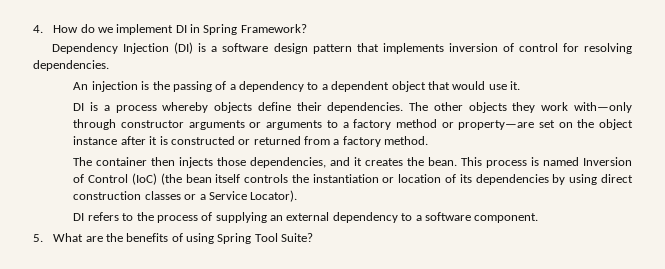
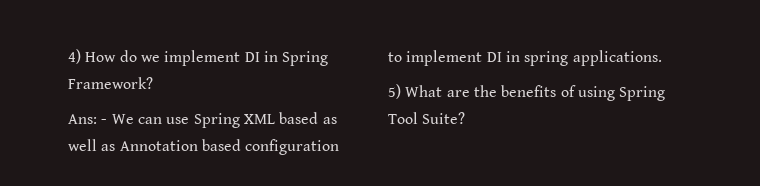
[33,25,43,33] 4. -> [68,49,81,64] 4)
[52,42,632,54] [33,60,109,71] [73,81,521,92] [73,102,633,113] [73,119,633,130] [73,136,429,147] [73,157,633,168] [73,173,633,185] [73,190,298,202] [73,212,539,223] [33,234,43,242] Dependency Injection (DI) is a software design pattern that implements inversion of control for resolving dependencies. // An injection is the passing of a dependency to a dependent object that would use it. // DI is a process whereby objects define their dependencies. The other objects they work with—only through constructor arguments or arguments to a factory method or property—are set on the object instance after it is constructed or returned from a factory method. // The container then injects those dependencies, and it creates the bean. This process is named Inversion of Control (IoC) (the bean itself controls the instantiation or location of its dependencies by using direct construction classes or a Service Locator). // DI refers to the process of supplying an external dependency to a software component. // 5. -> [68,112,337,128] [68,139,340,155] [388,50,662,66] [388,84,401,99] Ans: - We can use Spring XML based as well as Annotation based configuration to implement DI in spring applications. // 5)

